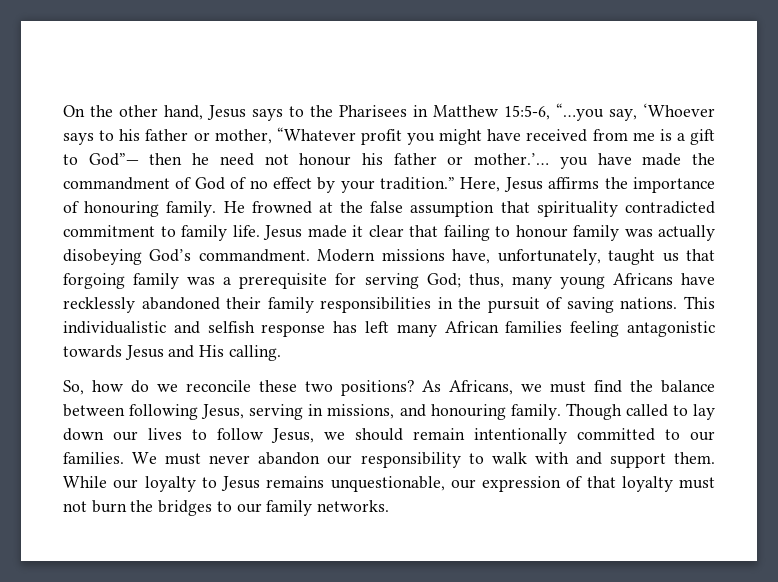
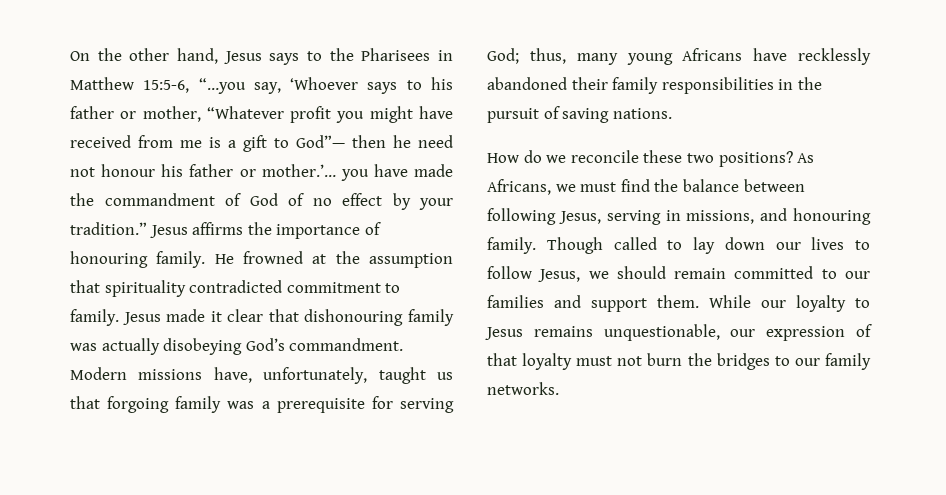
[460,177,501,192] Here, -> (147, 228) none
[370,201,404,213] false -> (360, 257) none
[181,225,260,241] family life. -> [70,309,119,326] family.
[443,225,568,241] failing to honour -> [304,309,404,326] dishonouring
[684,296,715,309] [63,321,715,337] [63,345,281,361] [63,380,123,395] This individualistic and selfish response has left many African families feeling antagonistic towards Jesus and His calling. // So, how -> [487,153,519,163] // How
[474,428,567,444] intentionally -> (727, 273) none
[63,452,569,468] families. We must never abandon our responsibility to walk with -> [487,295,544,308] families

